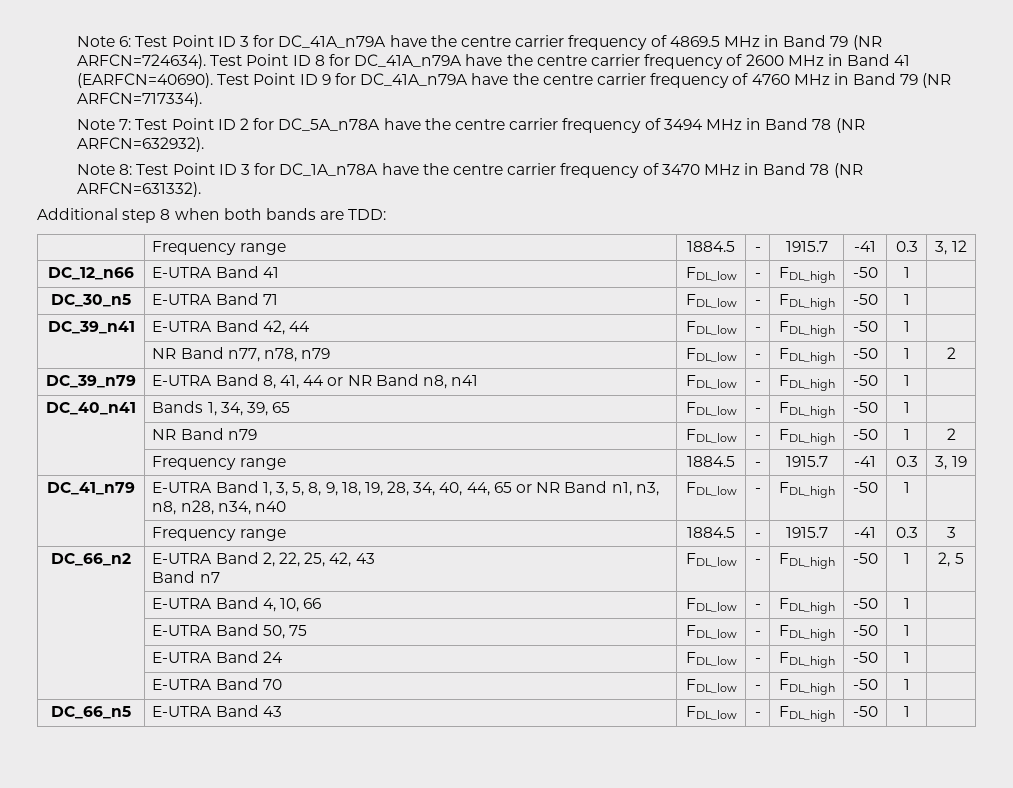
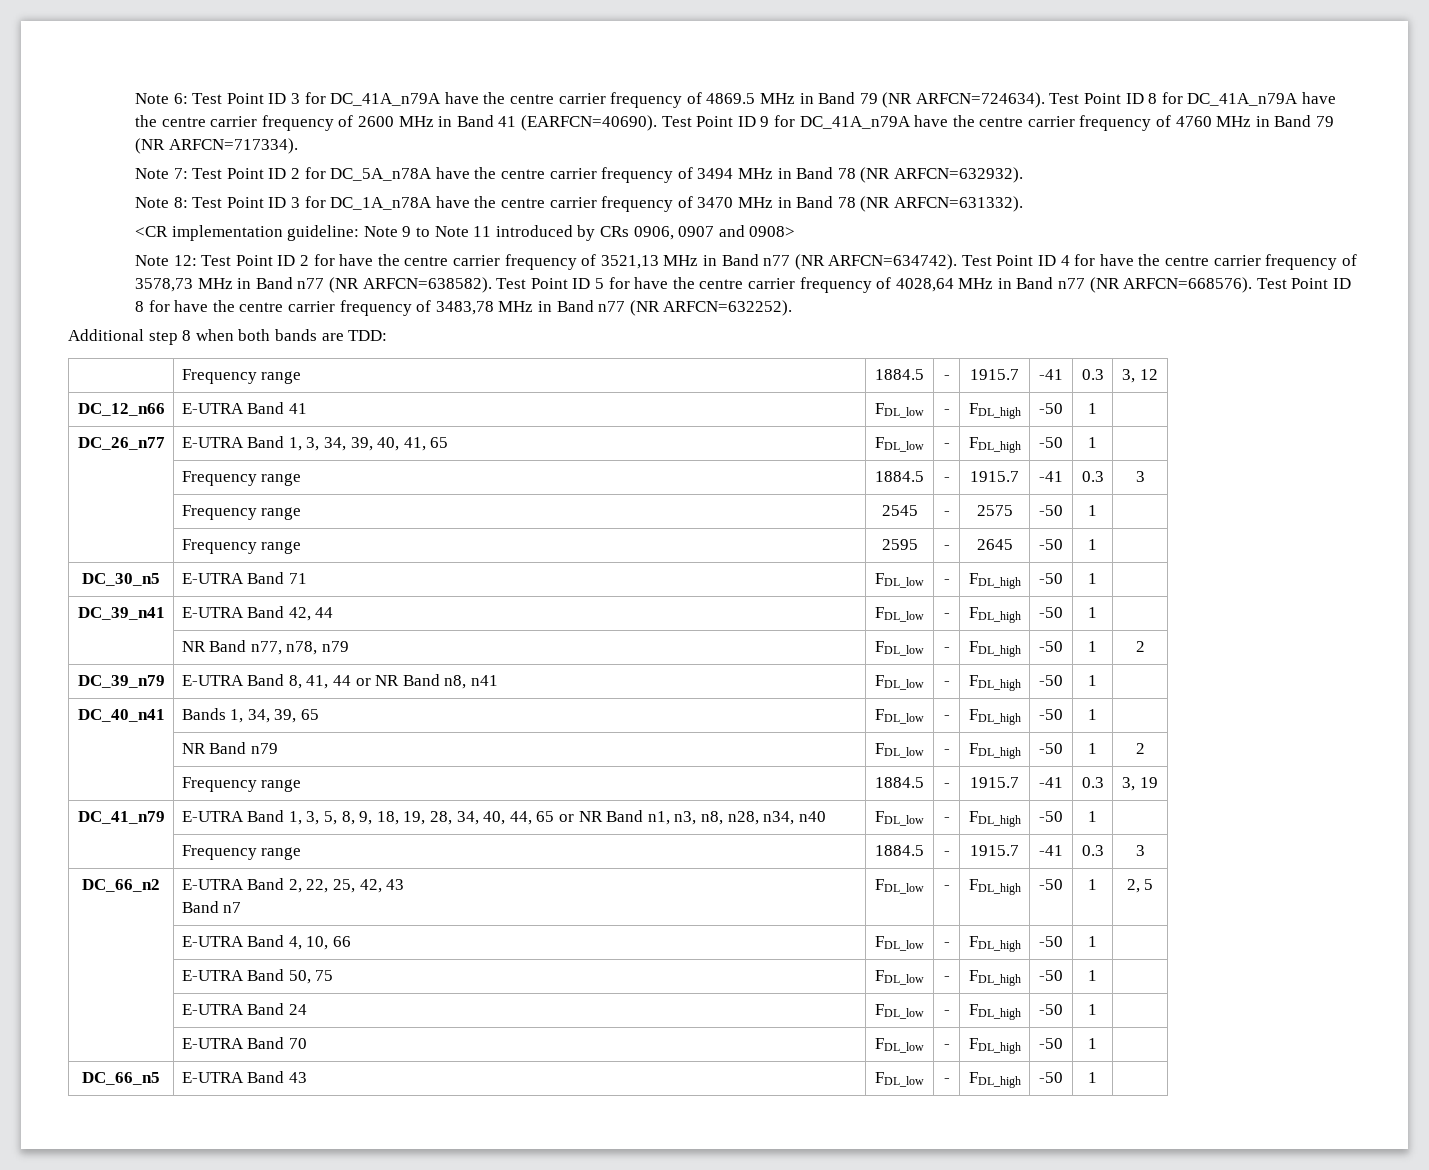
(202, 189) none -> [135,225,796,241] [135,254,1357,270] [135,277,1351,293] [135,300,793,316] // <CR implementation guideline: Note 9 to Note 11 introduced by CRs 0906, 0907 and 0908> // Note 12: Test Point ID 2 for have the centre carrier frequency of 3521,13 MHz in Band n77 (NR ARFCN=634742). Test Point ID 4 for have the centre carrier frequency of 3578,73 MHz in Band n77 (NR ARFCN=638582). Test Point ID 5 for have the centre carrier frequency of 4028,64 MHz in Band n77 (NR ARFCN=668576). Test Point ID 8 for have the centre carrier frequency of 3483,78 MHz in Band n77 (NR ARFCN=632252).
(910, 272) none -> [77,437,165,450] [181,436,449,451] [875,437,924,452] [943,443,950,448] [968,437,1021,453] [1039,437,1063,448] [1088,437,1097,448] [181,471,302,486] [875,471,924,482] [943,477,950,482] [970,471,1019,482] [1039,471,1063,482] [1081,471,1104,482] [1135,471,1145,482] [181,505,302,520] [881,505,918,516] [943,511,950,516] [976,505,1013,516] [1039,505,1063,516] [1088,505,1097,516] [181,539,302,554] [881,539,918,550] [943,545,950,550] [976,539,1013,550] [1039,539,1063,550] [1088,539,1097,550] // DC_26_n77 | E-UTRA Band 1, 3, 34, 39, 40, 41, 65 | FDL_low | - | FDL_high | -50 | 1 | // | Frequency range | 1884.5 | - | 1915.7 | -41 | 0.3 | 3 // | Frequency range | 2545 | - | 2575 | -50 | 1 | // | Frequency range | 2595 | - | 2645 | -50 | 1 |

